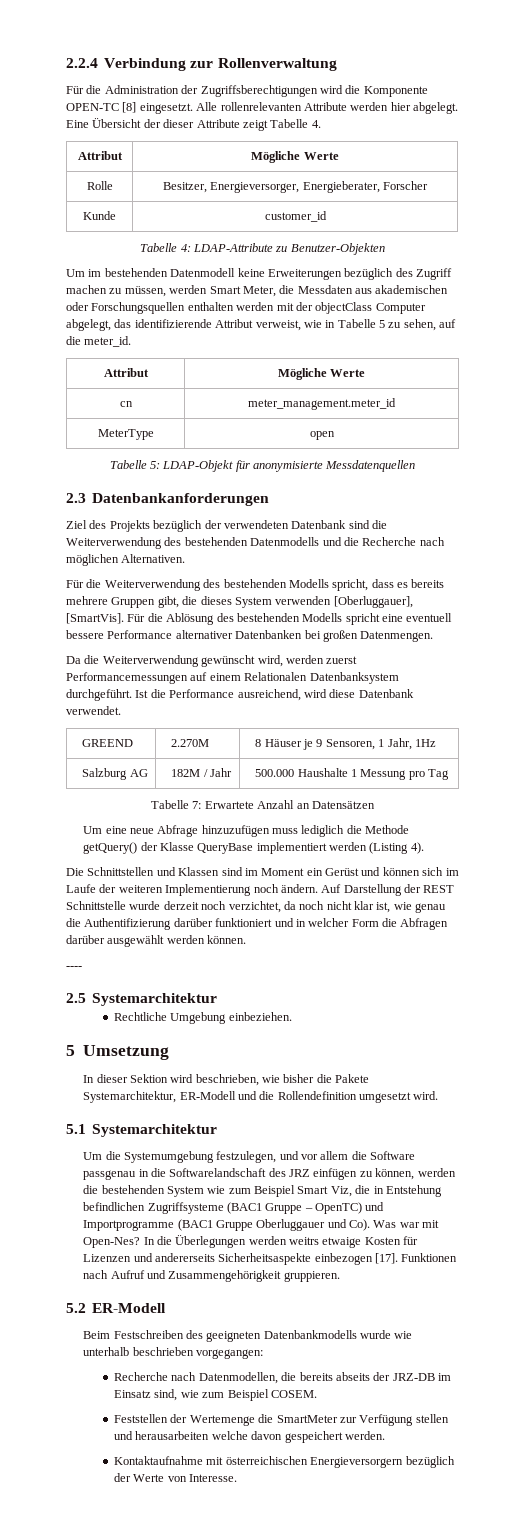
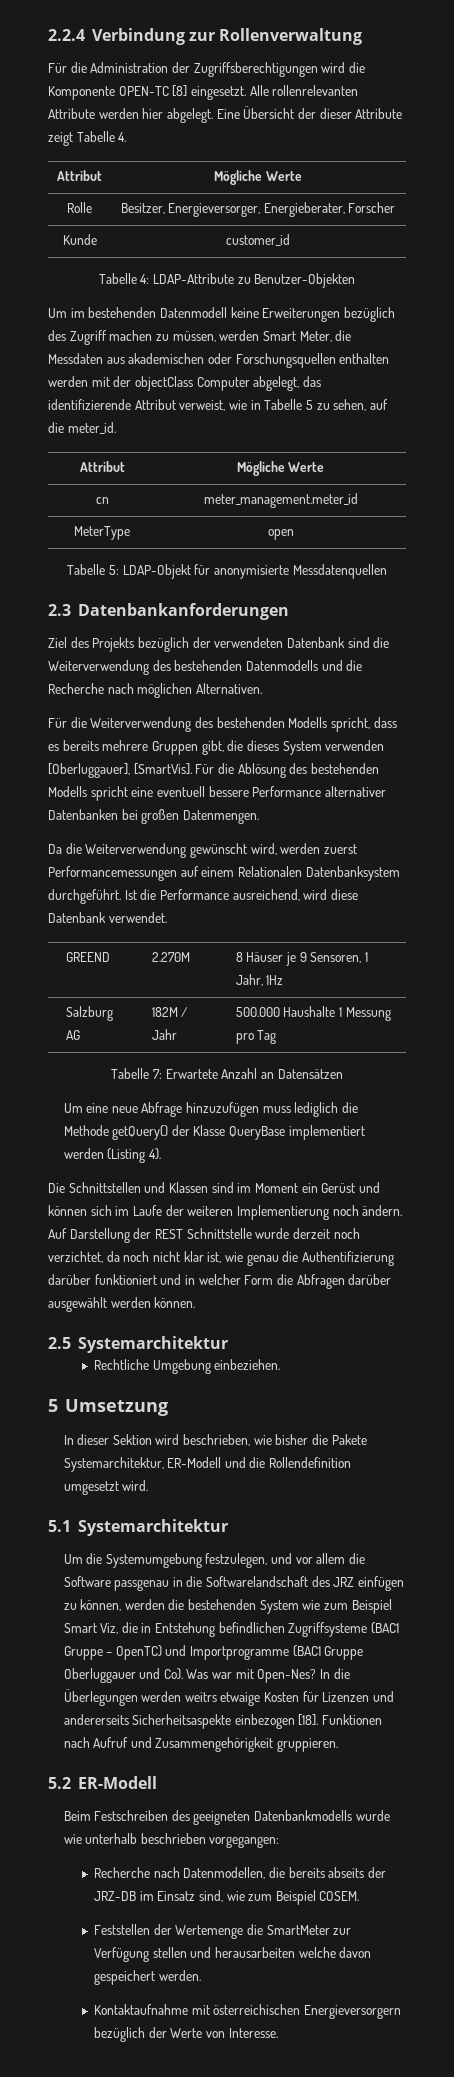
[66,966,82,969] // ---- -> (196, 1302) none
[375,1253,399,1264] [17]. -> [298,1714,319,1726] [18].

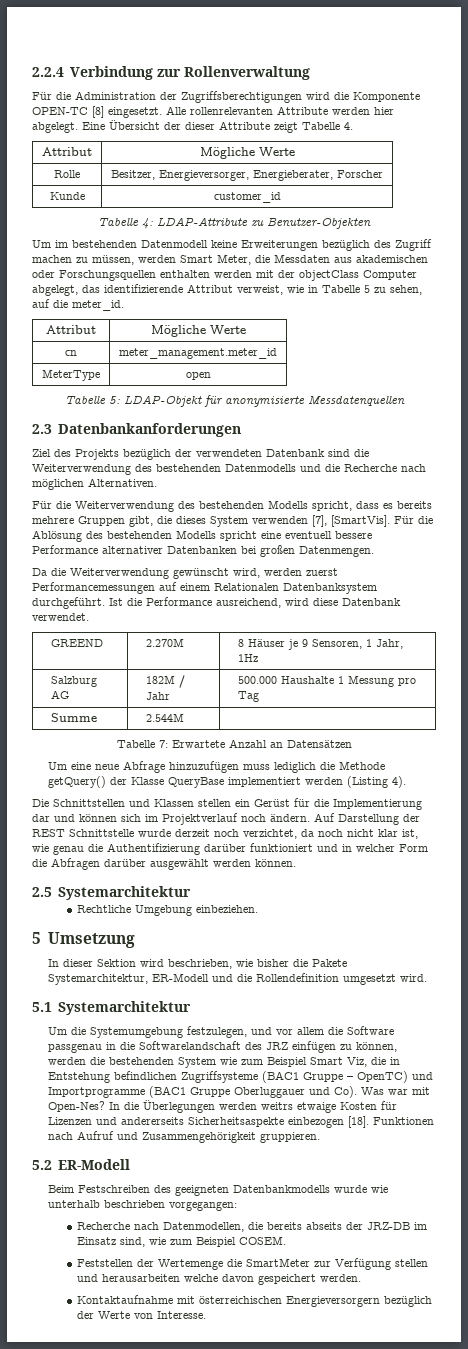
[48,763,130,778] [Oberluggauer], -> [312,515,327,527] [7],
(277, 1037) none -> [50,713,97,722] [145,713,184,722] // Summe | 2.544M |
[211,1182,380,1193] [48,1205,329,1220] sind im Moment ein Gerüst und können sich im Laufe der weiteren Implementierung -> [198,798,422,810] [32,813,238,825] stellen ein Gerüst für die Implementierung dar und können sich im Projektverlauf

